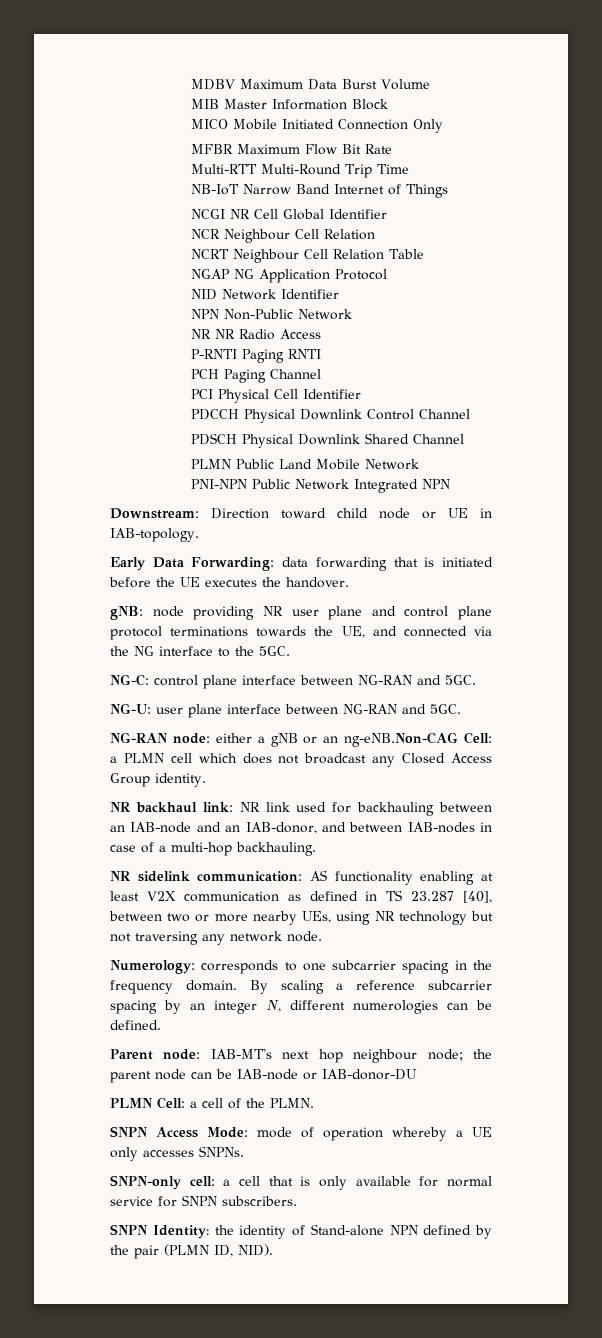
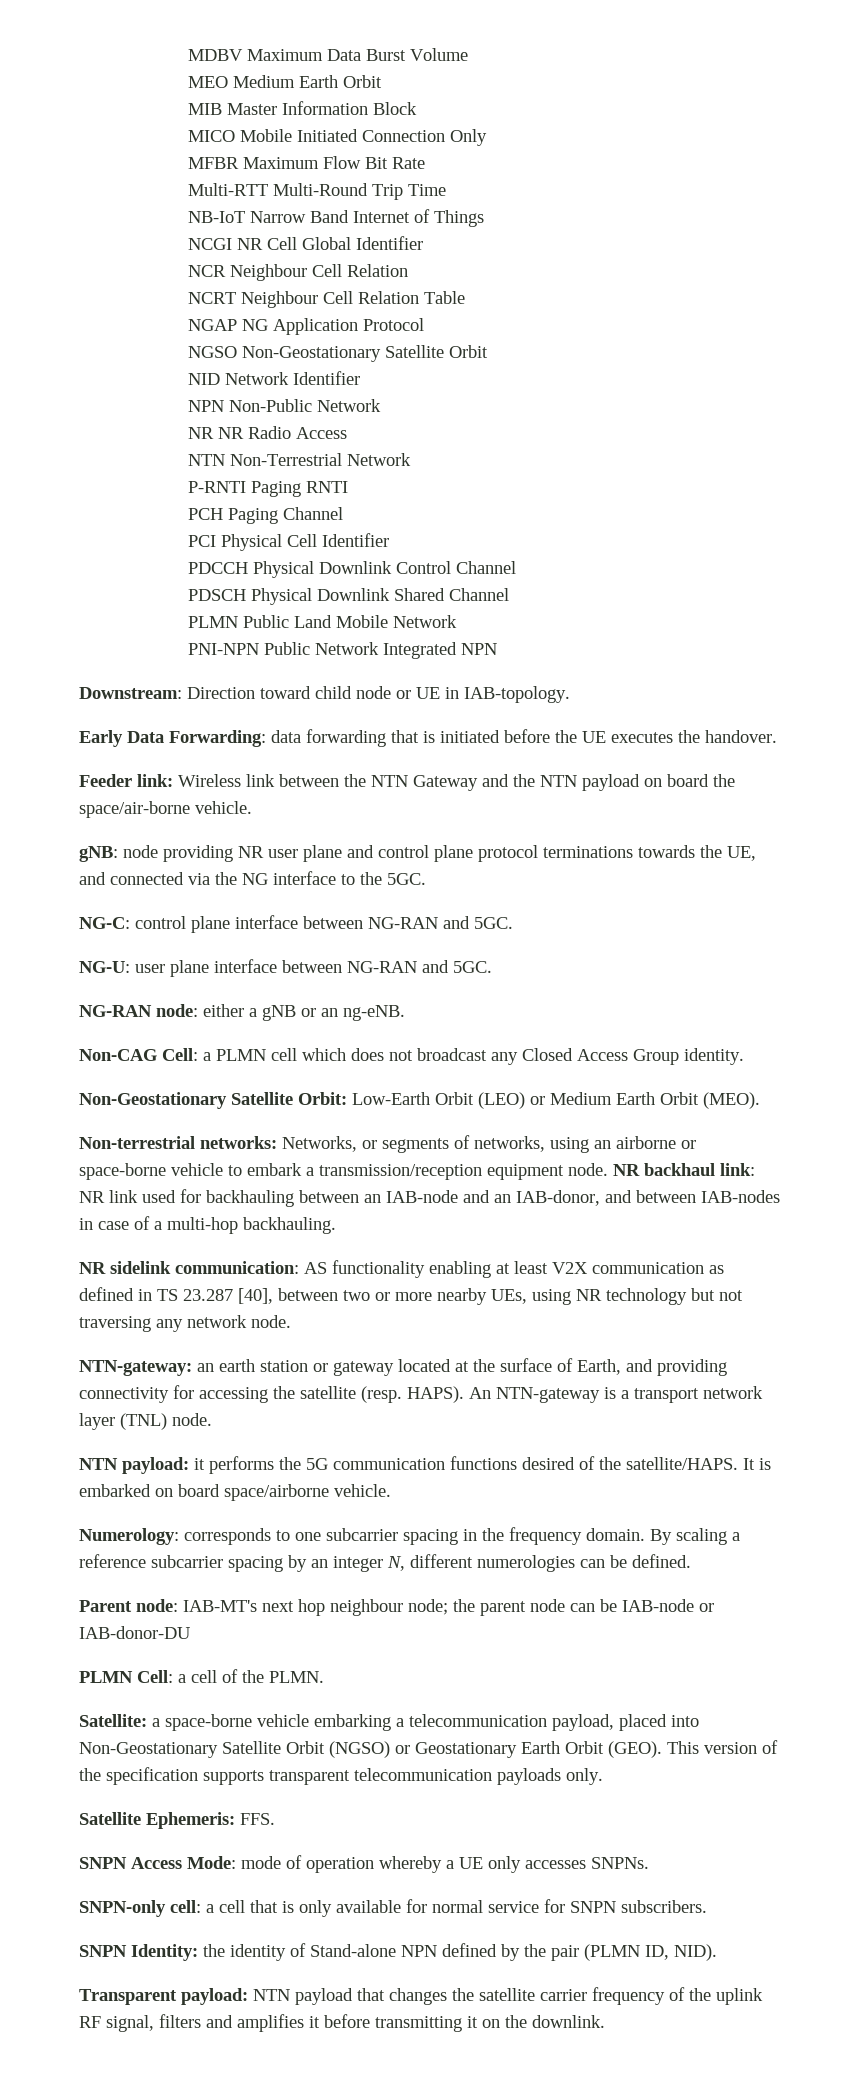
(431, 84) none -> [188,75,383,88] // MEO Medium Earth Orbit
(388, 274) none -> [188,345,489,362] // NGSO Non-Geostationary Satellite Orbit
(322, 334) none -> [188,453,412,466] // NTN Non-Terrestrial Network
(349, 582) none -> [79,774,735,791] [79,801,252,818] // Feeder link: Wireless link between the NTN Gateway and the NTN payload on board the space/air-borne vehicle.
[344,732,459,747] ng-eNB.Non-CAG -> [343,1005,405,1021] [79,1049,157,1061] ng-eNB. // Non-CAG
(206, 780) none -> [79,1092,760,1109] [79,1135,696,1153] [79,1163,608,1180] Non-Geostationary Satellite Orbit: Low-Earth Orbit (LEO) or Medium Earth Orbit (MEO). // Non-terrestrial networks: Networks, or segments of networks, using an airborne or space-borne vehicle to embark a transmission/reception equipment node.
(322, 936) none -> [79,1358,727,1376] [79,1385,763,1403] [79,1413,212,1430] [79,1456,771,1474] [79,1484,391,1501] // NTN-gateway: an earth station or gateway located at the surface of Earth, and providing connectivity for accessing the satellite (resp. HAPS). An NTN-gateway is a transport network layer (TNL) node. // NTN payload: it performs the 5G communication functions desired of the satellite/HAPS. It is embarked on board space/airborne vehicle.
(314, 1103) none -> [79,1714,699,1731] [79,1740,778,1758] [79,1767,603,1785] [79,1812,275,1829] // Satellite: a space-borne vehicle embarking a telecommunication payload, placed into Non-Geostationary Satellite Orbit (NGSO) or Geostationary Earth Orbit (GEO). This version of the specification supports transparent telecommunication payloads only. // Satellite Ephemeris: FFS.
(273, 1250) none -> [79,1987,763,2005] [79,2014,605,2032] // Transparent payload: NTN payload that changes the satellite carrier frequency of the uplink RF signal, filters and amplifies it before transmitting it on the downlink.

